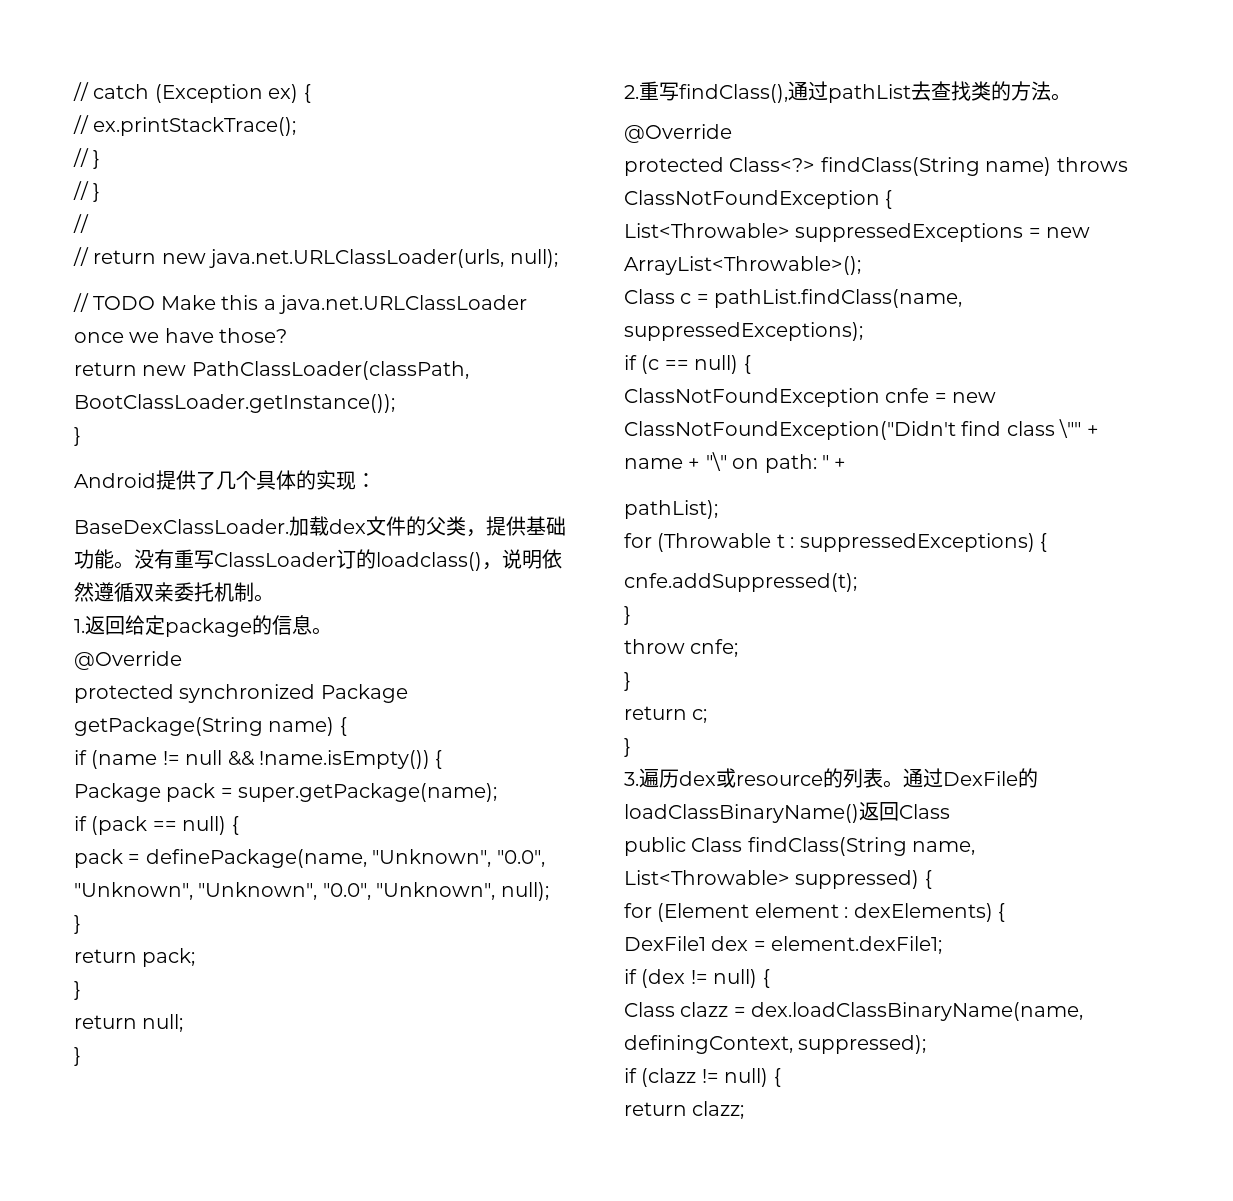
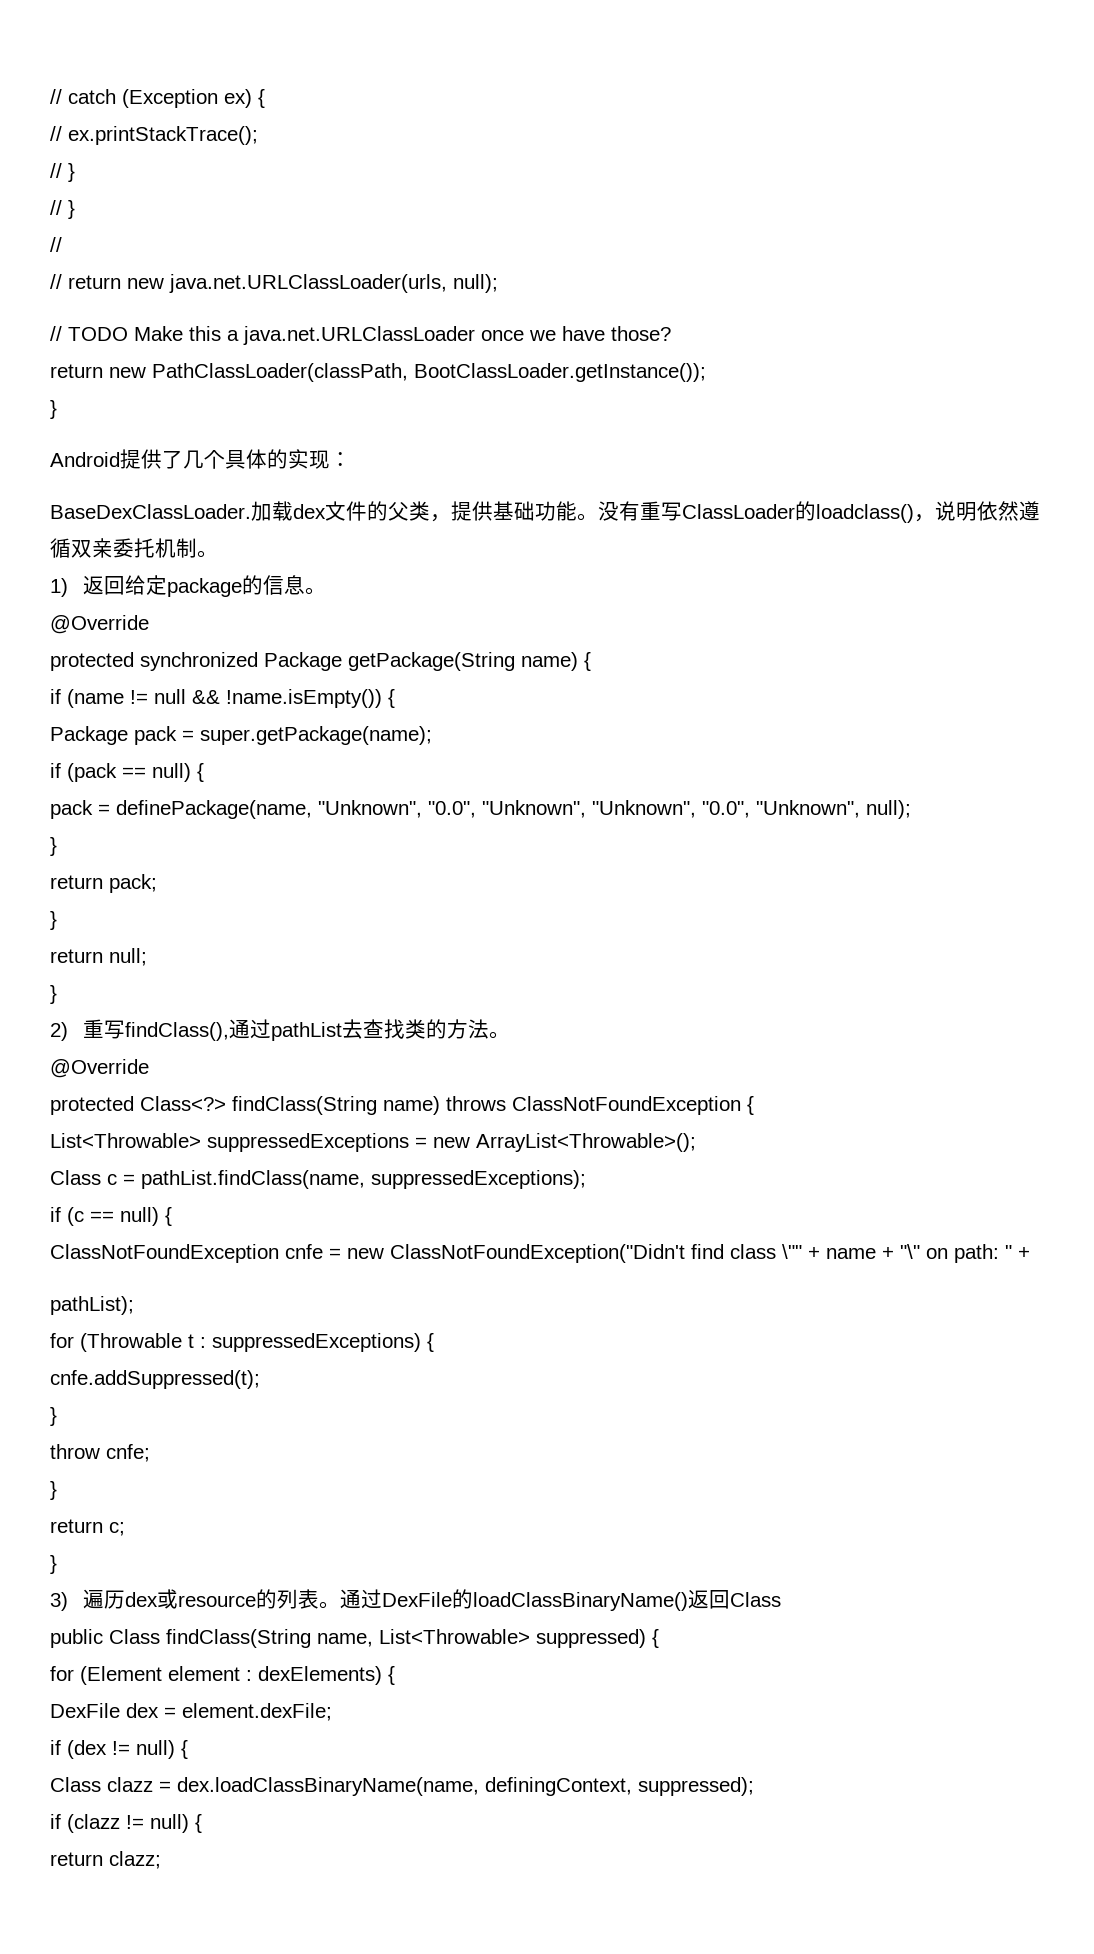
[336,549,356,569] 订 -> (795, 511) none
[74,619,85,633] 1. -> [50,578,68,597] 1)
[624,85,639,99] 2. -> [50,1022,68,1041] 2)
[624,772,639,786] 3. -> [50,1592,68,1611] 3)
[624,936,706,951] DexFile1 -> [50,1703,120,1718] DexFile
[771,936,943,954] element.dexFile1; -> [182,1703,332,1721] element.dexFile;

